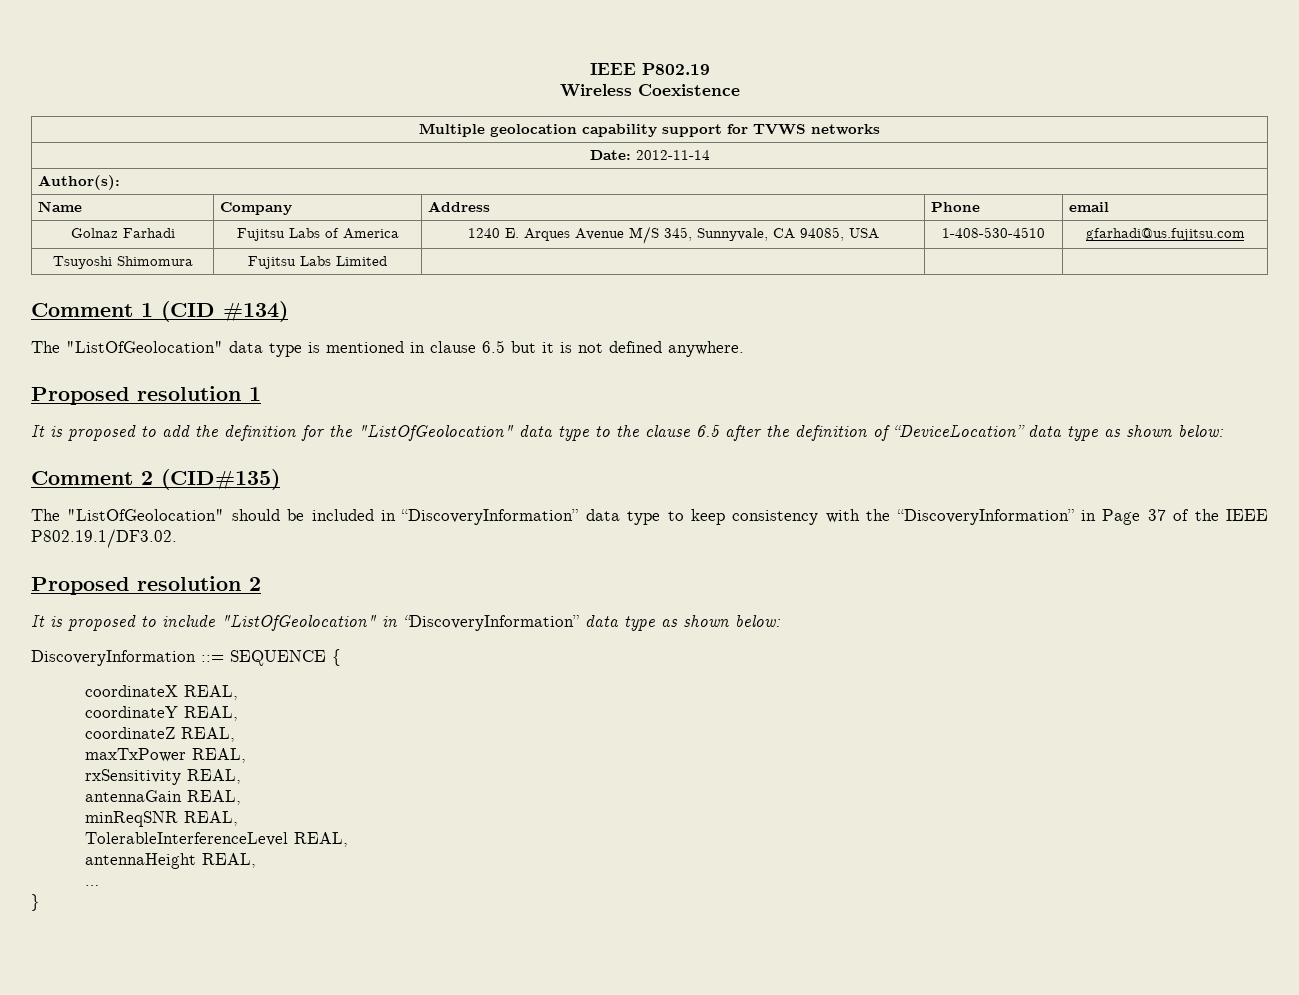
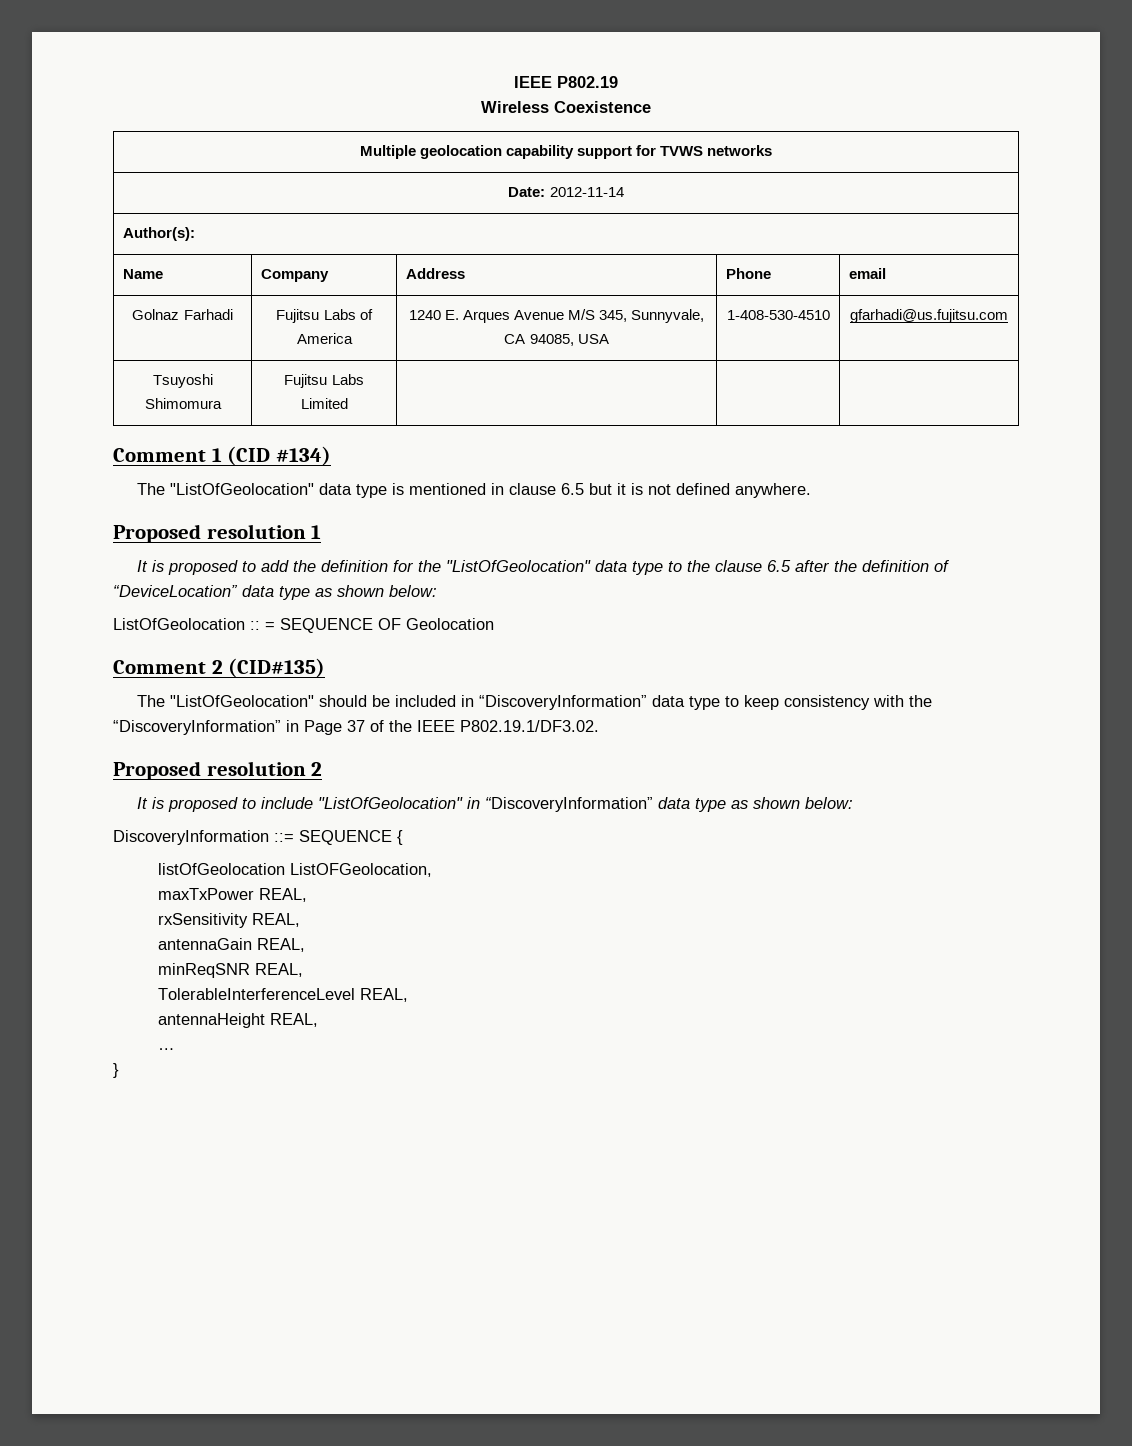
(1224, 431) none -> [113,618,494,633] // ListOfGeolocation :: = SEQUENCE OF Geolocation
[84,685,238,700] [84,706,238,721] [84,727,235,742] coordinateX REAL, // coordinateY REAL, // coordinateZ REAL, -> [157,863,432,877] listOfGeolocation ListOFGeolocation,

